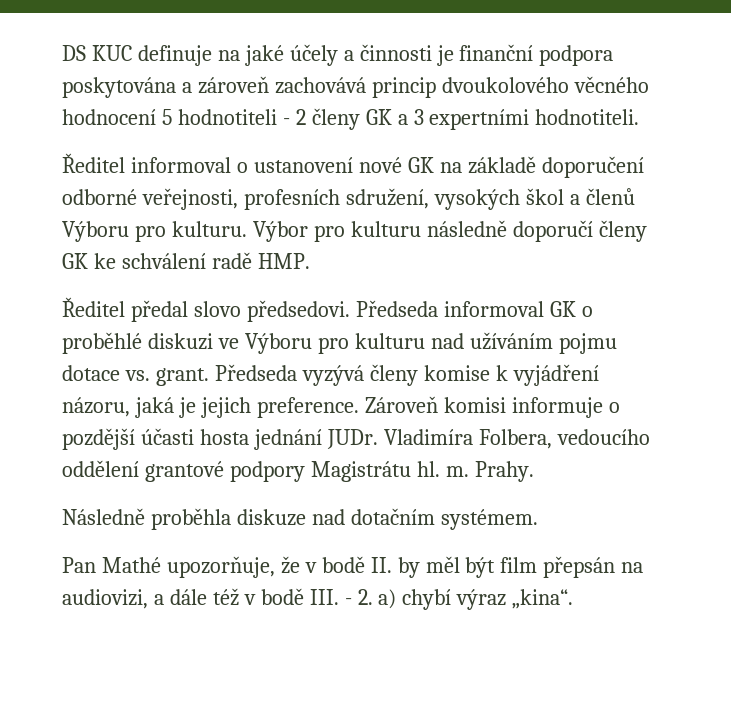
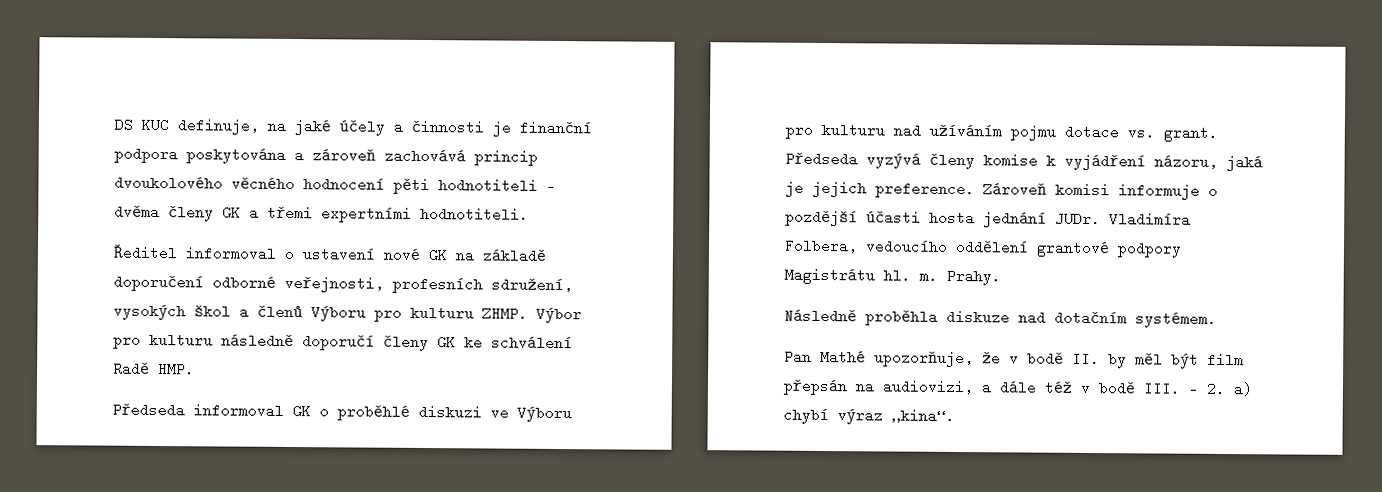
[137,45,212,66] definuje -> [177,118,259,135] definuje,
[161,109,172,125] 5 -> [393,178,430,195] pěti
[295,109,306,125] 2 -> [114,204,160,220] dvěma
[413,109,424,125] 3 -> [267,205,313,221] třemi
[253,157,353,173] ustanovení -> [302,247,375,262] ustavení
[171,221,247,237] kulturu. -> [410,306,528,321] kulturu ZHMP.
[211,252,252,269] radě -> [113,361,150,376] Radě
[62,297,350,322] Ředitel předal slovo předsedovi. -> (195, 369) none

